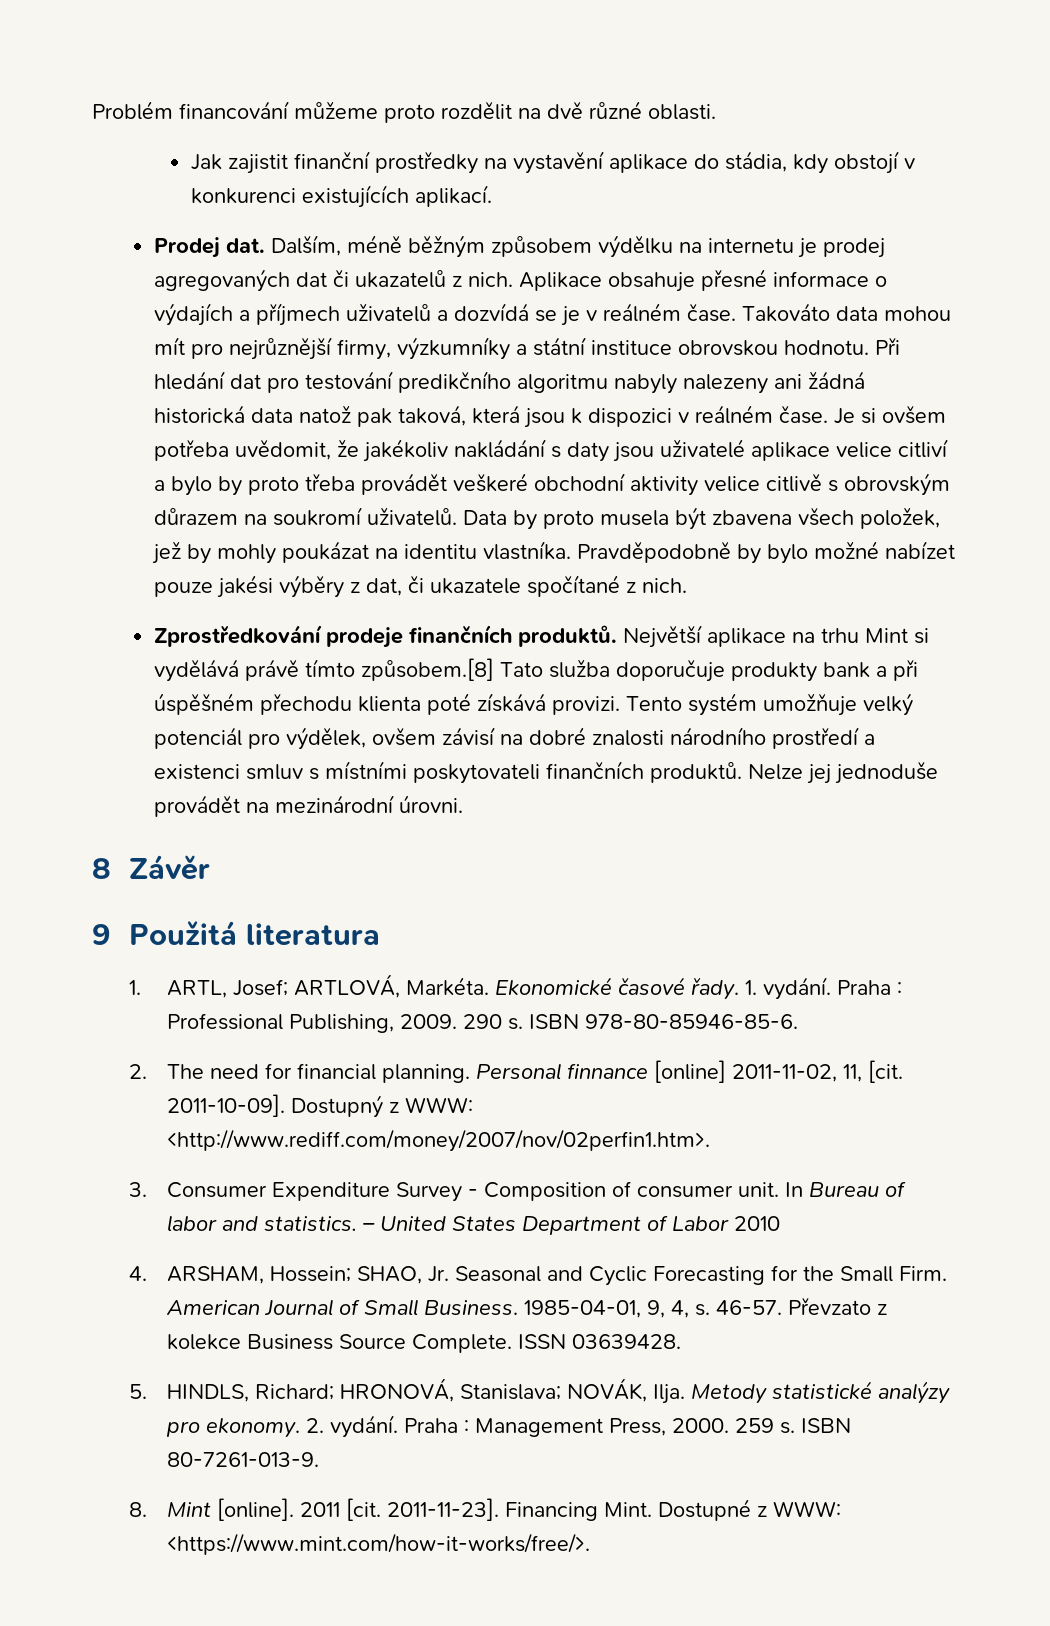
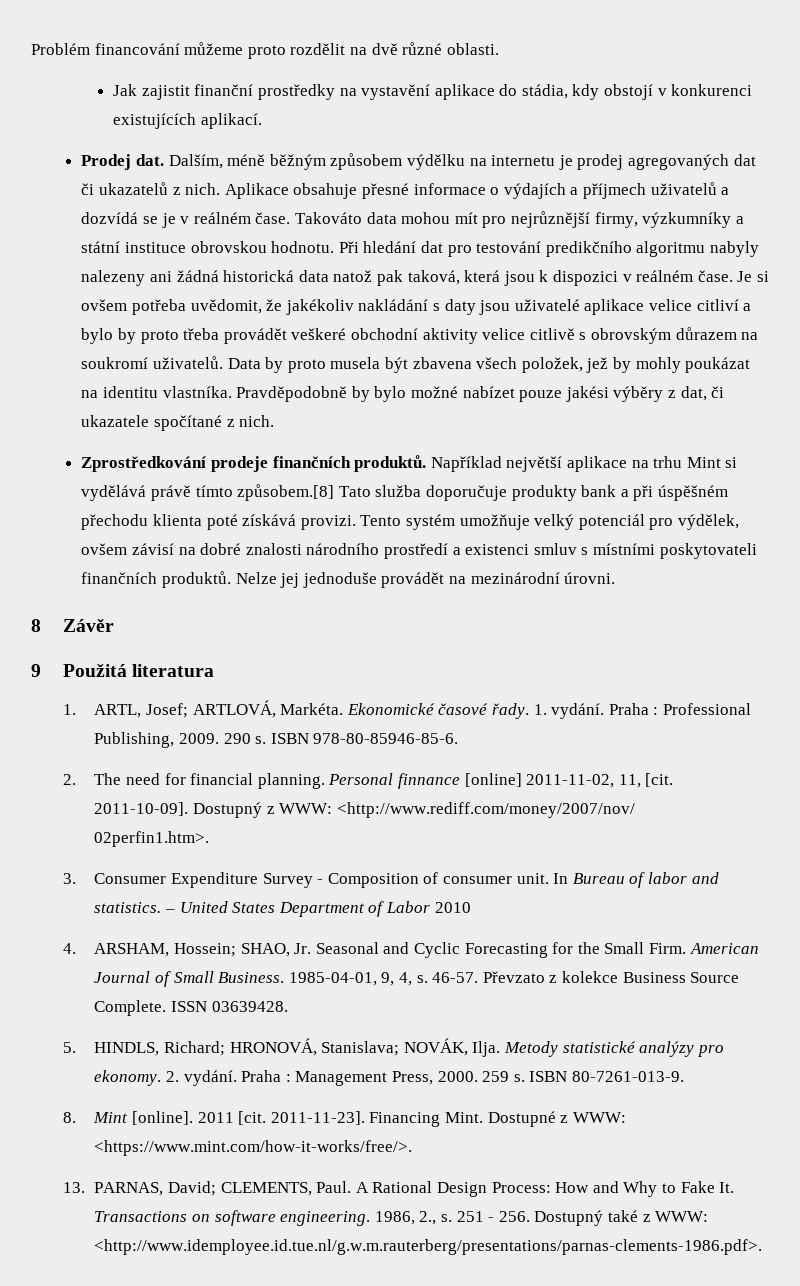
[622,625,702,648] Největší -> [430,456,563,472] Například největší
[166,1129,710,1152] <http://www.rediff.com/money/2007/nov/02perfin1.htm>. -> [336,802,635,818] [94,831,210,847] <http://www.rediff.com/money/2007/nov/ // 02perfin1.htm>.
(590, 1544) none -> [62,1181,735,1197] [94,1210,709,1226] [94,1239,763,1255] // 13. PARNAS, David; CLEMENTS, Paul. A Rational Design Process: How and Why to Fake It. Transactions on software engineering. 1986, 2., s. 251 - 256. Dostupný také z WWW: <http://www.idemployee.id.tue.nl/g.w.m.rauterberg/presentations/parnas-clements-1986.pdf>.

